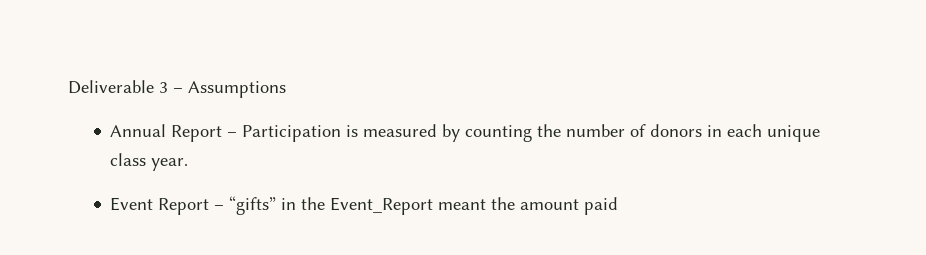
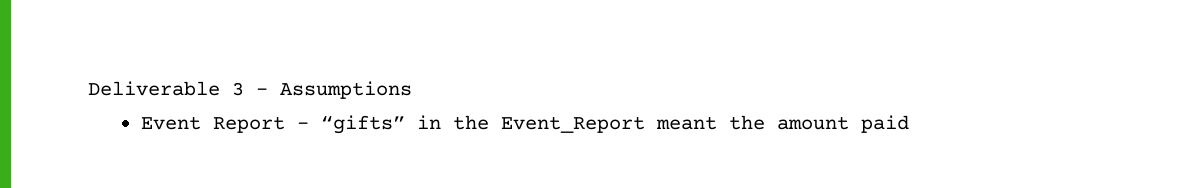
[110,124,821,142] [110,153,189,171] // Annual Report – Participation is measured by counting the number of donors in each unique class year. -> (412, 90) none

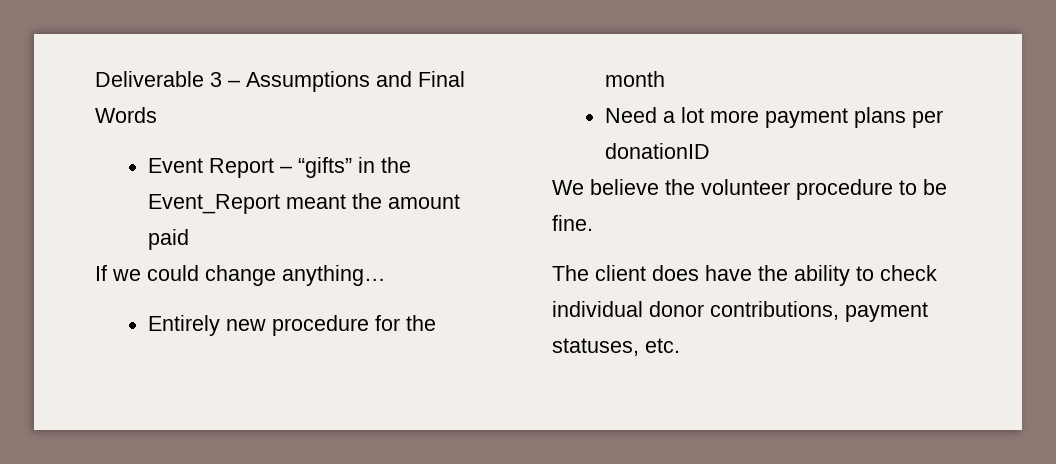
(412, 90) none -> [376,71,465,87] [95,107,157,123] and Final Words
(909, 124) none -> [95,265,386,286] [148,315,437,336] [605,71,666,87] [605,107,944,128] [605,143,711,159] [552,179,947,200] [552,215,593,231] [552,265,937,286] [552,301,928,322] [552,338,680,356] // If we could change anything… // Entirely new procedure for the month // Need a lot more payment plans per donationID // We believe the volunteer procedure to be fine. // The client does have the ability to check individual donor contributions, payment statuses, etc.

